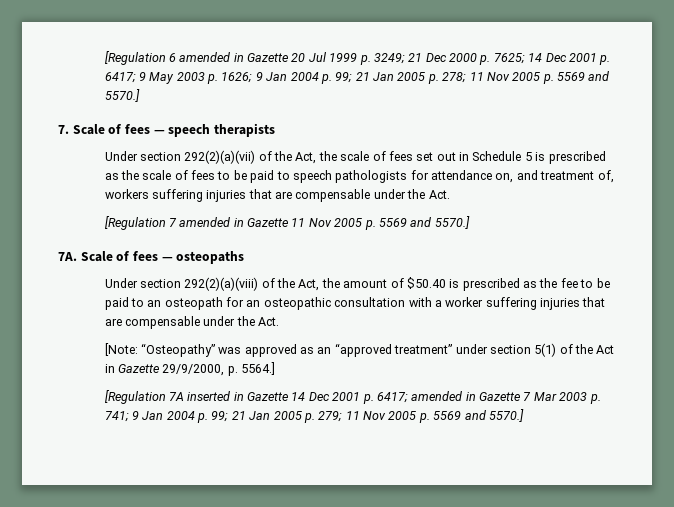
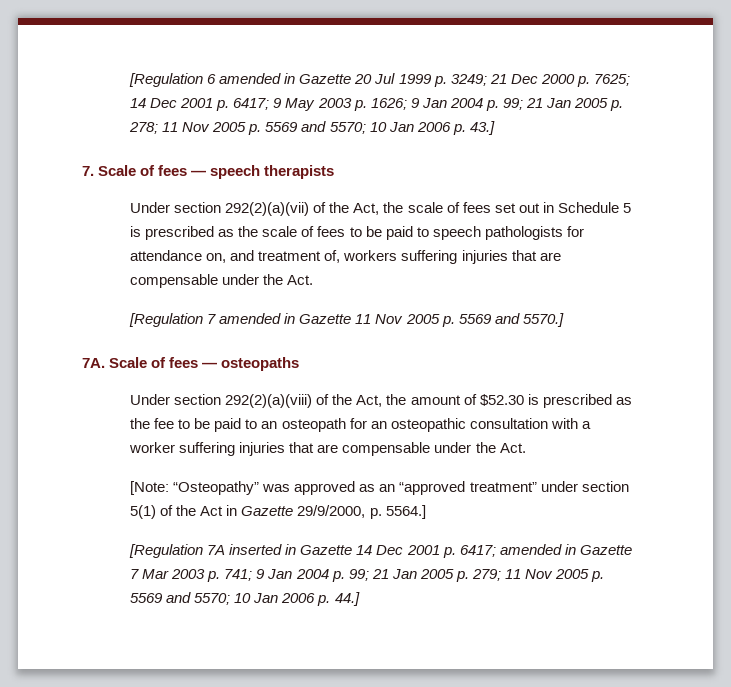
[104,89,140,102] 5570.] -> [329,121,495,135] 5570; 10 Jan 2006 p. 43.]
[406,277,446,289] $50.40 -> [479,394,524,406] $52.30
[488,409,524,422] 5570.] -> [194,592,360,606] 5570; 10 Jan 2006 p. 44.]

